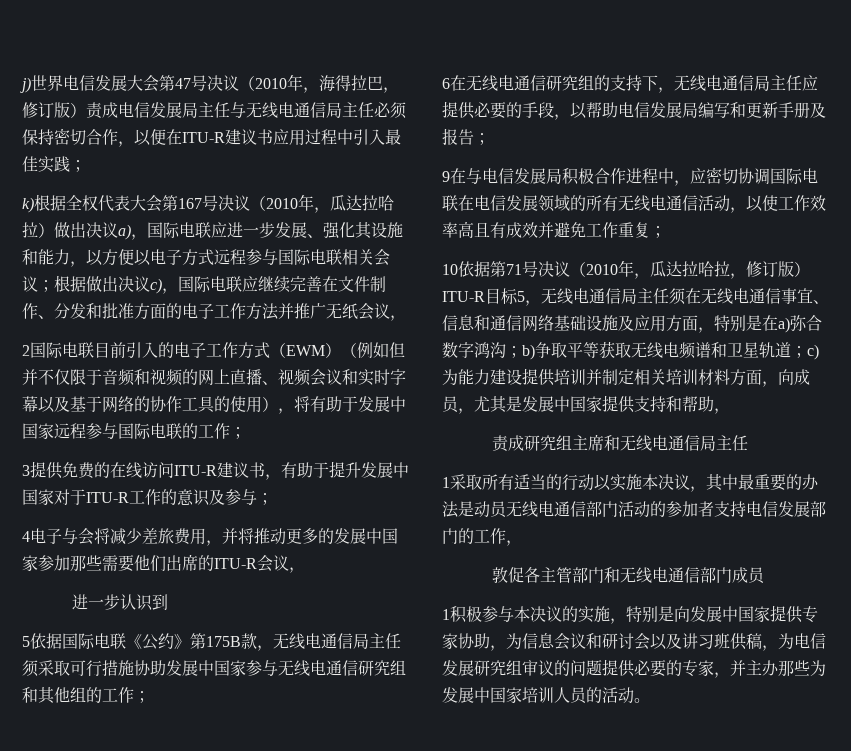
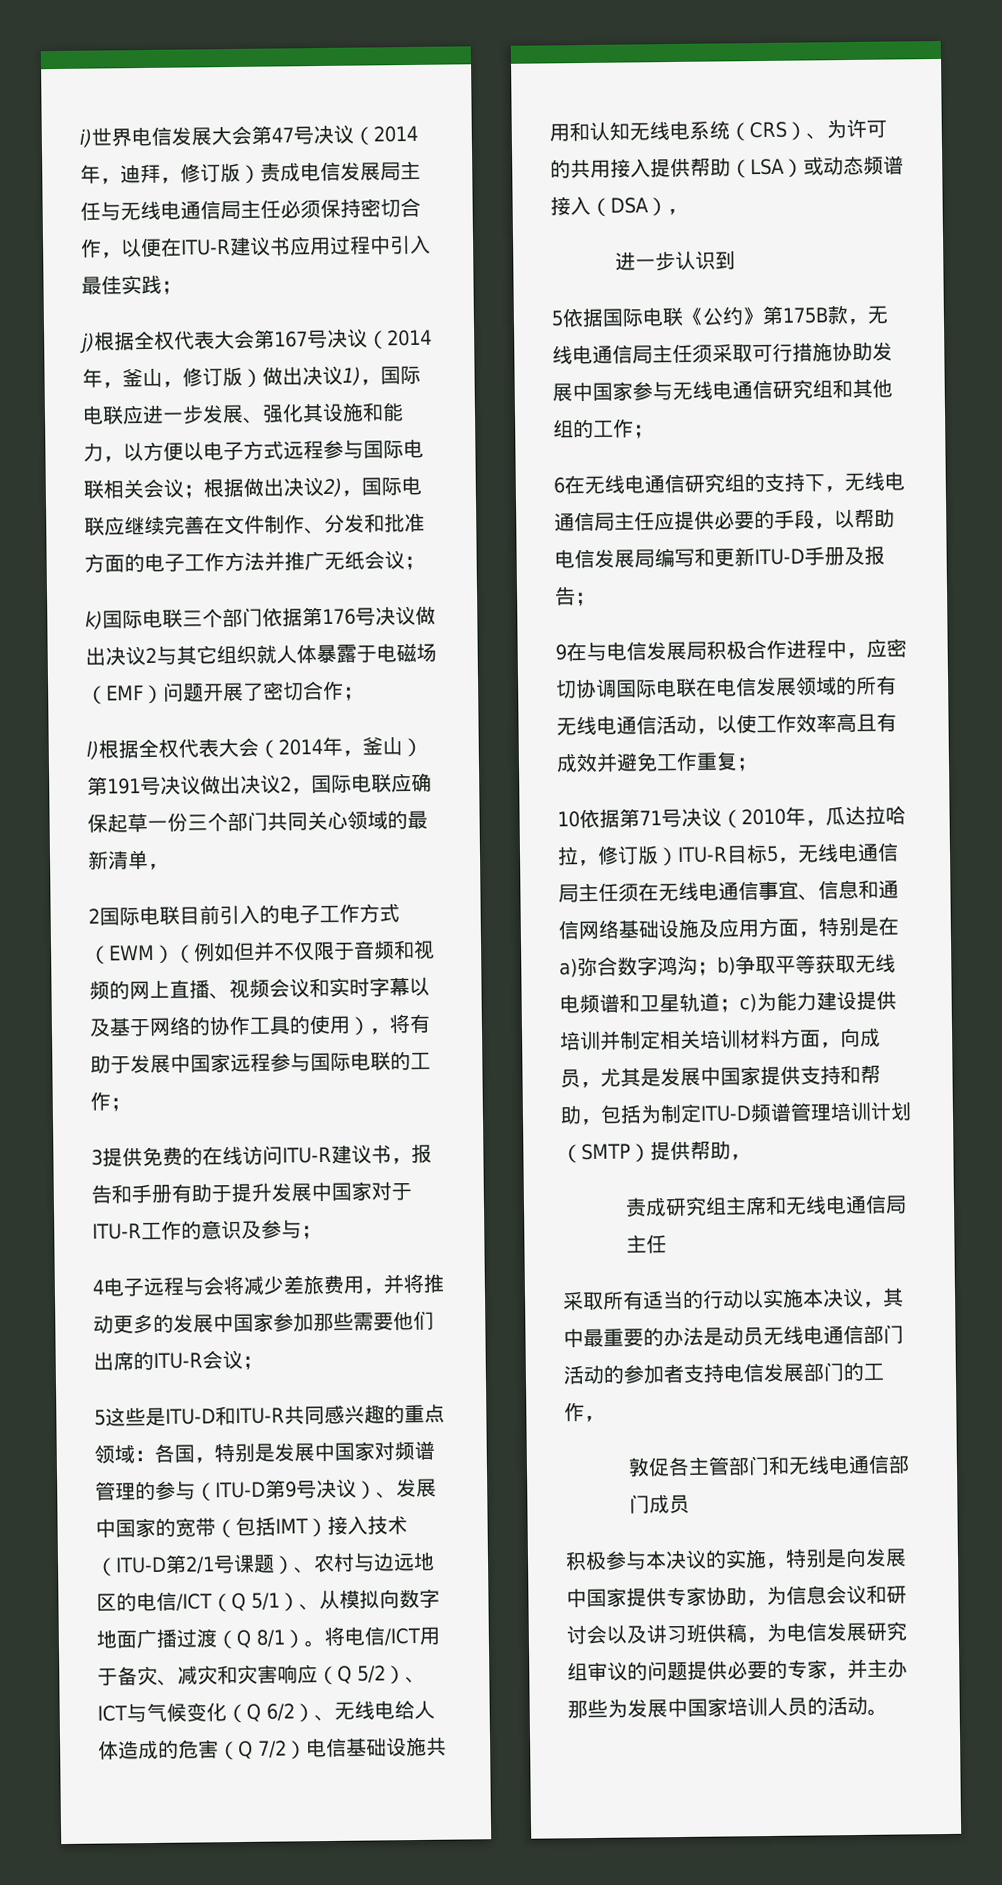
[20,77,31,93] j) -> [79,128,92,148] i)
[255,74,383,93] 2010年，海得拉巴 -> [373,125,418,143] [80,163,161,185] 2014年，迪拜
[22,197,34,213] k) -> [79,332,95,354] j)
[266,194,394,213] [22,222,38,238] 2010年，瓜达拉哈拉 -> [387,329,432,347] [82,366,243,389] 2014年，釜山，修订版
[118,224,131,240] a) -> [342,366,361,386] 1)
[150,278,162,294] c) -> [323,477,342,497] 2)
(390, 311) none -> [404,555,425,571] [85,605,436,630] [85,642,437,666] [86,680,364,705] [86,736,423,760] [87,772,432,796] [87,810,428,833] [87,849,149,870] ； // k)国际电联三个部门依据第176号决议做出决议2与其它组织就人体暴露于电磁场（EMF）问题开展了密切合作； // l)根据全权代表大会（2014年，釜山）第191号决议做出决议2，国际电联应确保起草一份三个部门共同关心领域的最新清单
(281, 477) none -> [411,1143,432,1164] [91,1183,172,1204] 报告和手册
(62, 536) none -> [143,1276,184,1297] 远程
(289, 563) none -> [242,1355,263,1370] [94,1403,445,1427] [94,1440,435,1464] [95,1477,437,1502] [95,1515,408,1539] [95,1551,435,1577] [96,1588,440,1613] [96,1626,440,1650] [97,1664,426,1686] [97,1700,435,1724] [98,1736,447,1761] [549,118,887,142] [550,155,904,179] [550,195,668,217] ； // 5这些是ITU-D和ITU-R共同感兴趣的重点领域：各国，特别是发展中国家对频谱管理的参与（ITU-D第9号决议）、发展中国家的宽带（包括IMT）接入技术（ITU-D第2/1号课题）、农村与边远地区的电信/ICT（Q 5/1）、从模拟向数字地面广播过渡（Q 8/1）。将电信/ICT用于备灾、减灾和灾害响应（Q 5/2）、ICT与气候变化（Q 6/2）、无线电给人体造成的危害（Q 7/2）电信基础设施共用和认知无线电系统（CRS）、为许可的共用接入提供帮助（LSA）或动态频谱接入（DSA）
(778, 110) none -> [754,548,805,566] ITU-D
(730, 411) none -> [600,1101,912,1124] [561,1140,751,1164] 包括为制定ITU-D频谱管理培训计划（SMTP）提供帮助，
[442,477,450,488] 1 -> (667, 1244) none
[442,609,450,620] 1 -> (690, 1504) none

